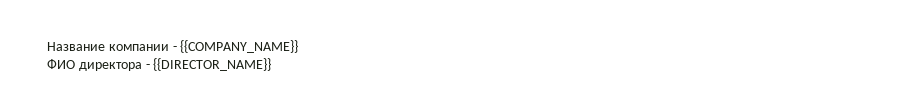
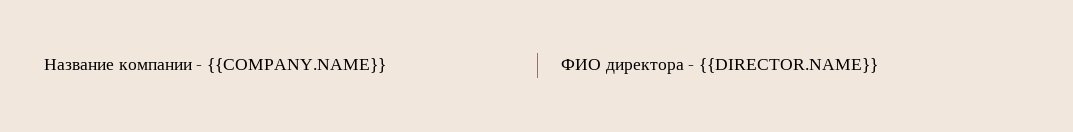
[180,40,299,53] {{COMPANY_NAME}} -> [207,58,387,73] {{COMPANY.NAME}}
[153,58,272,71] {{DIRECTOR_NAME}} -> [699,58,879,73] {{DIRECTOR.NAME}}

